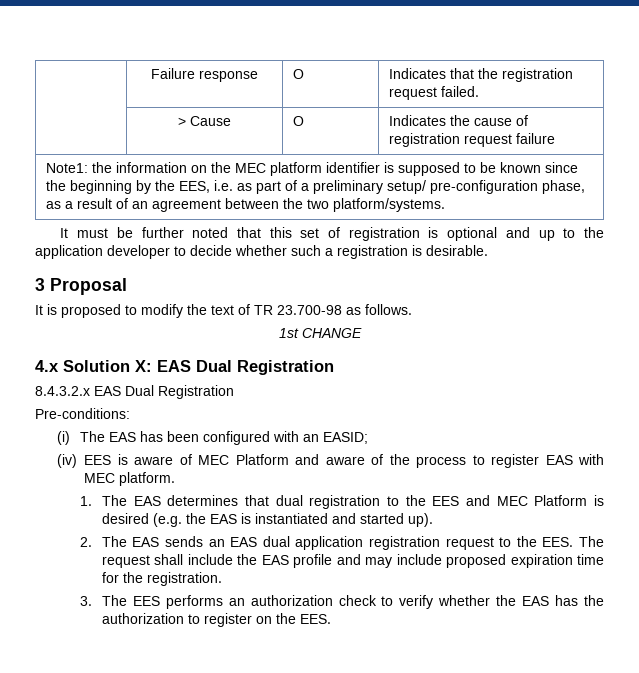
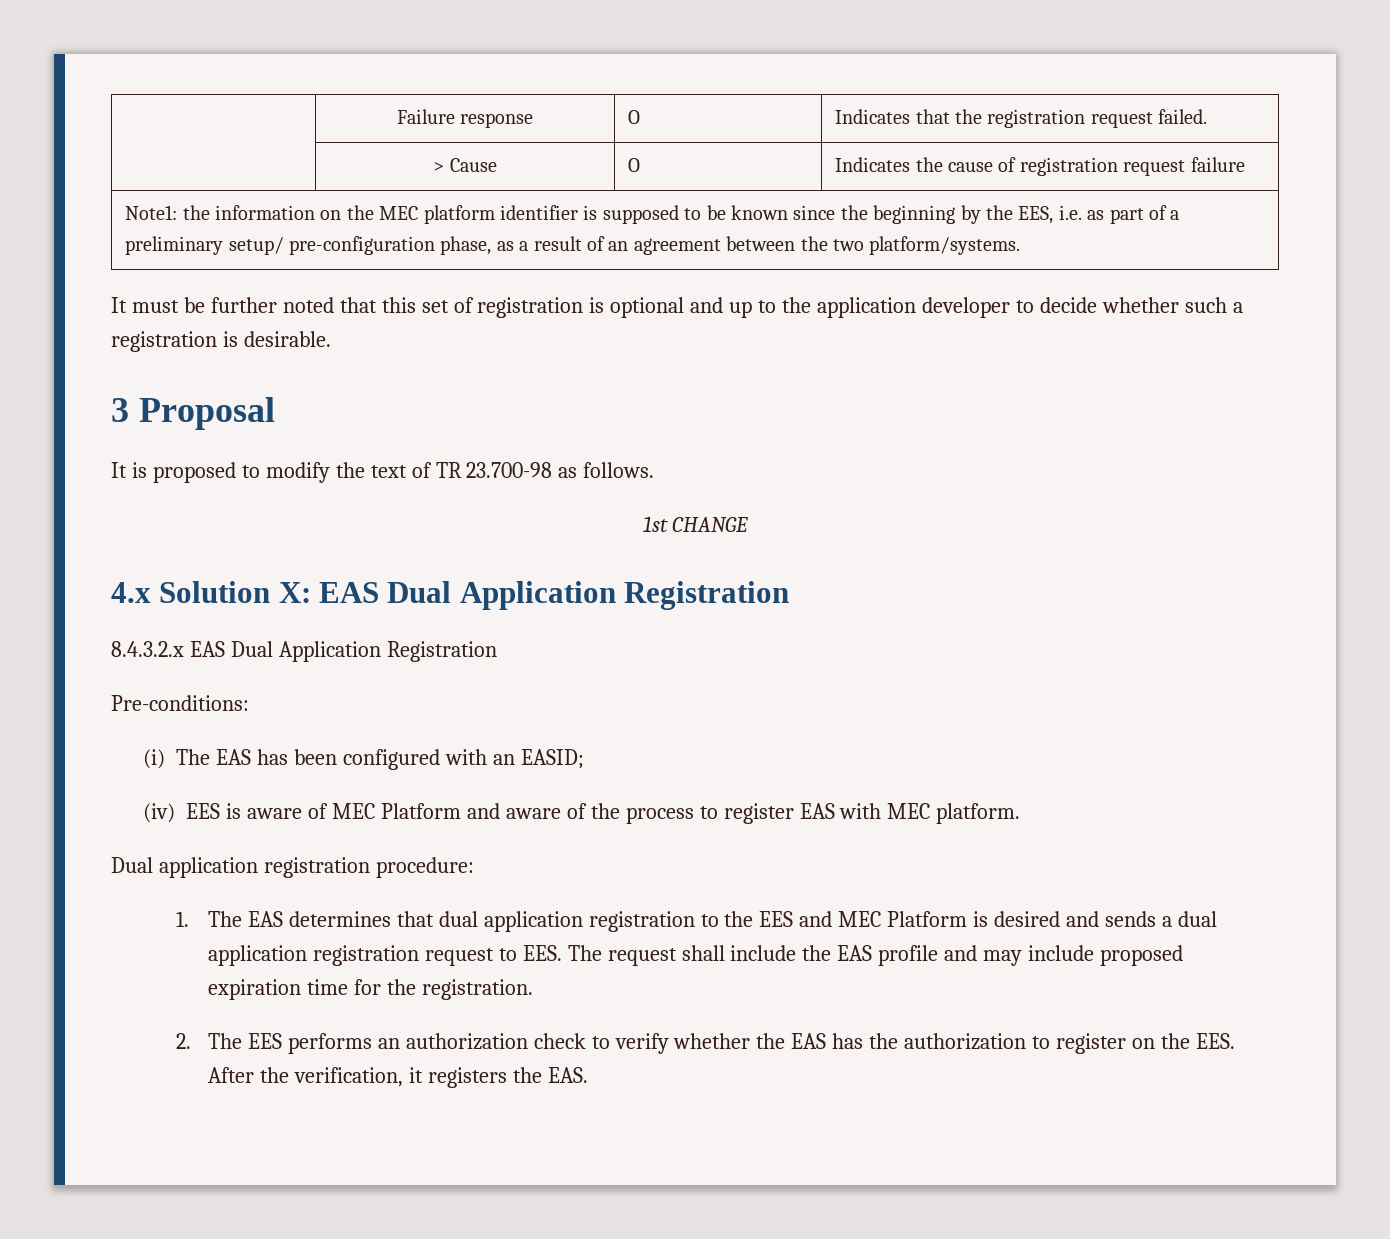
(232, 366) none -> [459,581,616,610] Application
(154, 390) none -> [278,641,381,662] Application
(176, 479) none -> [111,857,474,878] // Dual application registration procedure:
(303, 500) none -> [483,911,583,932] application
[152,513,433,527] [79,536,258,547] (e.g. the EAS is instantiated and started up). // 2. The EAS sends an EAS -> [1066,911,1172,927] and sends a
[516,536,537,547] the -> (517, 954) none
[79,596,92,606] 3. -> [175,1033,191,1049] 2.
(331, 619) none -> [207,1067,588,1088] After the verification, it registers the EAS.

